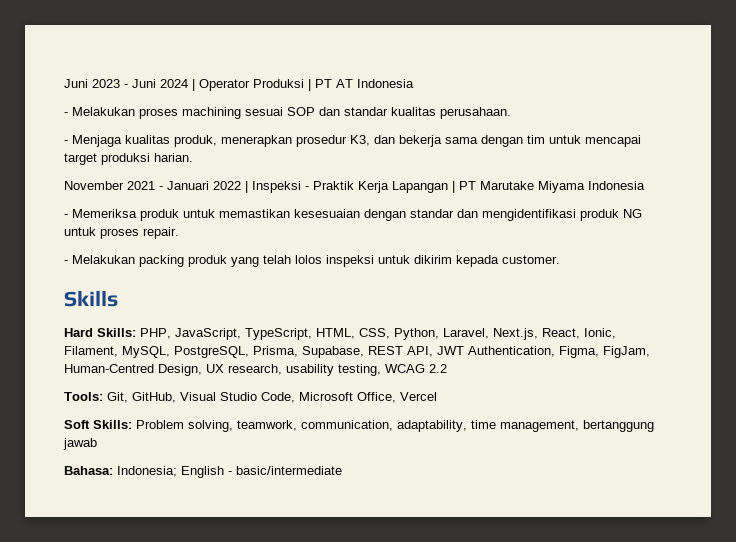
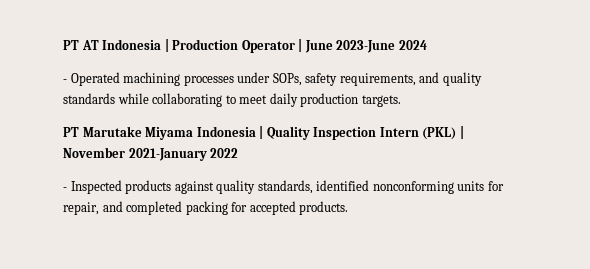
[64,79,414,91] [64,107,511,119] [64,135,641,147] [64,153,193,165] [64,181,645,193] [64,209,642,221] [64,227,179,239] [64,255,560,267] [64,290,118,307] [64,328,616,340] [64,346,650,358] [64,364,447,376] [64,392,437,403] [64,420,654,432] [63,438,97,450] [64,466,342,478] Juni 2023 - Juni 2024 | Operator Produksi | PT AT Indonesia // - Melakukan proses machining sesuai SOP dan standar kualitas perusahaan. // - Menjaga kualitas produk, menerapkan prosedur K3, dan bekerja sama dengan tim untuk mencapai target produksi harian. // November 2021 - Januari 2022 | Inspeksi - Praktik Kerja Lapangan | PT Marutake Miyama Indonesia // - Memeriksa produk untuk memastikan kesesuaian dengan standar dan mengidentifikasi produk NG untuk proses repair. // - Melakukan packing produk yang telah lolos inspeksi untuk dikirim kepada customer. // Skills // Hard Skills: PHP, JavaScript, TypeScript, HTML, CSS, Python, Laravel, Next.js, React, Ionic, Filament, MySQL, PostgreSQL, Prisma, Supabase, REST API, JWT Authentication, Figma, FigJam, Human-Centred Design, UX research, usability testing, WCAG 2.2 // Tools: Git, GitHub, Visual Studio Code, Microsoft Office, Vercel // Soft Skills: Problem solving, teamwork, communication, adaptability, time management, bertanggung jawab // Bahasa: Indonesia; English - basic/intermediate -> [63,39,427,53] [63,72,482,86] [63,93,401,107] [63,126,464,140] [63,147,239,161] [63,180,504,194] [63,201,349,215] PT AT Indonesia | Production Operator | June 2023-June 2024 // - Operated machining processes under SOPs, safety requirements, and quality standards while collaborating to meet daily production targets. // PT Marutake Miyama Indonesia | Quality Inspection Intern (PKL) | November 2021-January 2022 // - Inspected products against quality standards, identified nonconforming units for repair, and completed packing for accepted products.

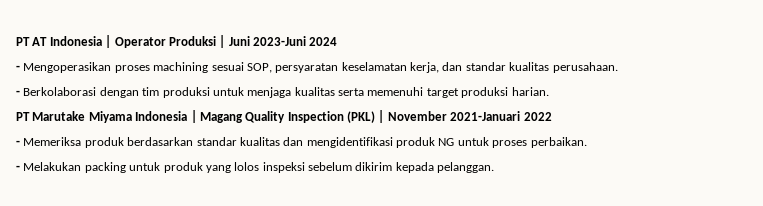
[172,39,427,53] [63,72,482,86] [63,93,401,107] Production Operator | June 2023-June 2024 // - Operated machining processes under SOPs, safety requirements, and quality standards while collaborating to meet daily production targets. -> [114,35,338,48] [16,62,618,73] [16,87,549,98] Operator Produksi | Juni 2023-Juni 2024 // - Mengoperasikan proses machining sesuai SOP, persyaratan keselamatan kerja, dan standar kualitas perusahaan. // - Berkolaborasi dengan tim produksi untuk menjaga kualitas serta memenuhi target produksi harian.
(264, 132) none -> [199,112,243,123] Magang
[379,127,419,137] Intern -> (344, 117) none
[128,148,207,161] 2021-January -> [450,111,521,121] 2021-Januari
[70,180,504,194] [63,201,349,215] Inspected products against quality standards, identified nonconforming units for repair, and completed packing for accepted products. -> [23,137,587,148] [16,162,495,173] Memeriksa produk berdasarkan standar kualitas dan mengidentifikasi produk NG untuk proses perbaikan. // - Melakukan packing untuk produk yang lolos inspeksi sebelum dikirim kepada pelanggan.

